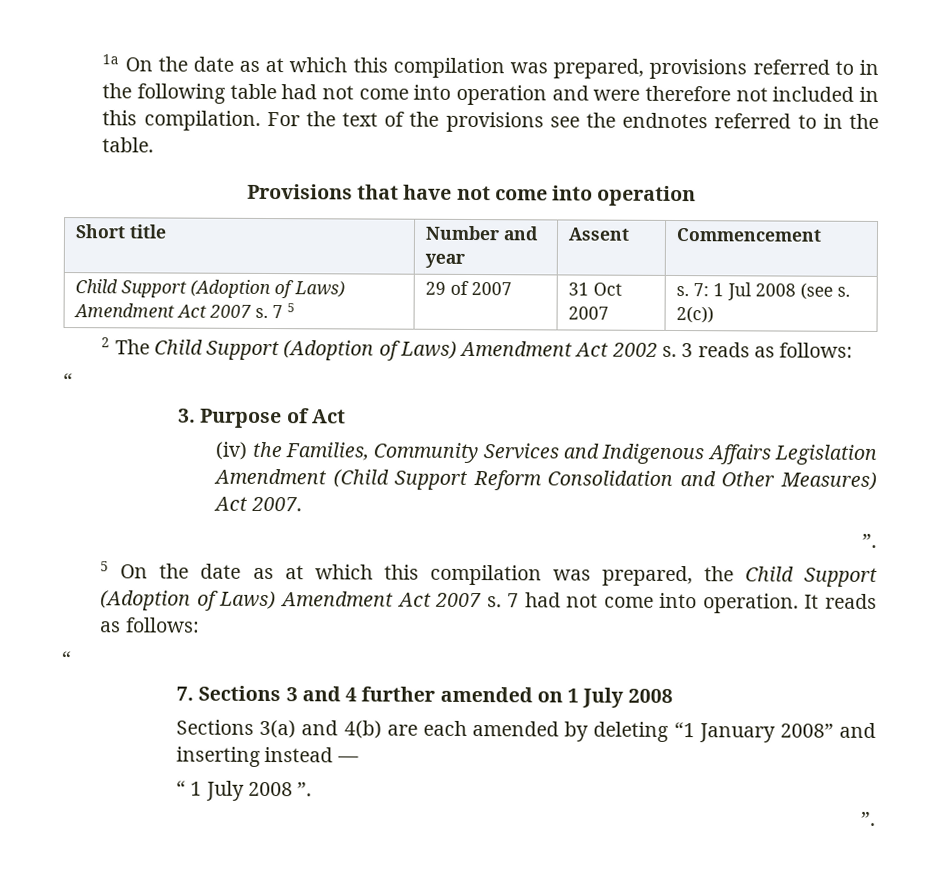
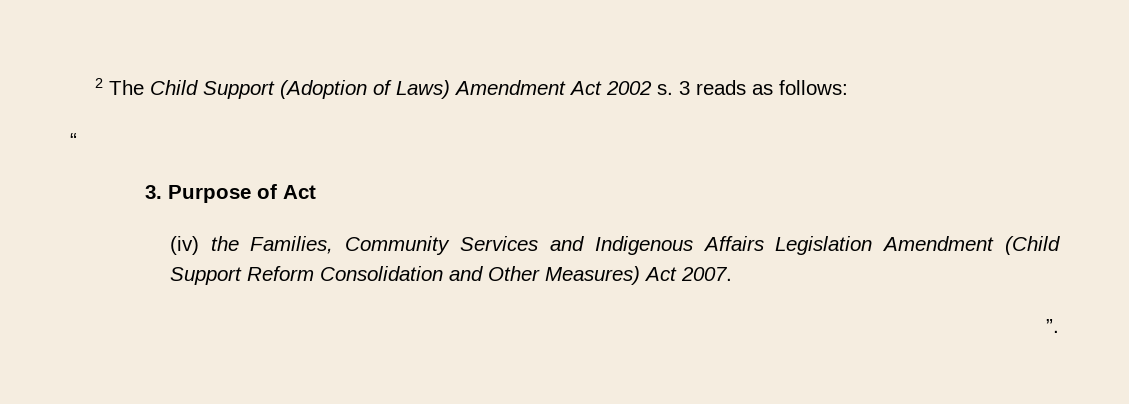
[102,54,879,80] [102,83,879,106] [102,110,879,133] [102,137,155,153] [246,183,697,207] [75,224,168,239] [425,225,540,241] [425,253,466,268] [568,227,631,241] [676,228,823,242] [75,279,346,299] [74,303,296,319] [425,280,513,296] [568,282,623,296] [568,306,610,320] [676,282,851,301] [676,306,715,324] 1a On the date as at which this compilation was prepared, provisions referred to in the following table had not come into operation and were therefore not included in this compilation. For the text of the provisions see the endnotes referred to in the table. // Provisions that have not come into operation // Short title | Number and year | Assent | Commencement // Child Support (Adoption of Laws) Amendment Act 2007 s. 7 5 | 29 of 2007 | 31 Oct 2007 | s. 7: 1 Jul 2008 (see s. 2(c)) // -> (94, 83) none
[100,561,879,587] [100,590,877,614] [100,617,200,633] [61,651,71,667] [175,685,673,708] [175,719,877,743] [175,746,359,767] [175,780,313,801] [861,811,876,826] // 5 On the date as at which this compilation was prepared, the Child Support (Adoption of Laws) Amendment Act 2007 s. 7 had not come into operation. It reads as follows: // “ // 7. Sections 3 and 4 further amended on 1 July 2008 // Sections 3(a) and 4(b) are each amended by deleting “1 January 2008” and inserting instead — // “ 1 July 2008 ”. // ”. -> (1059, 326) none

